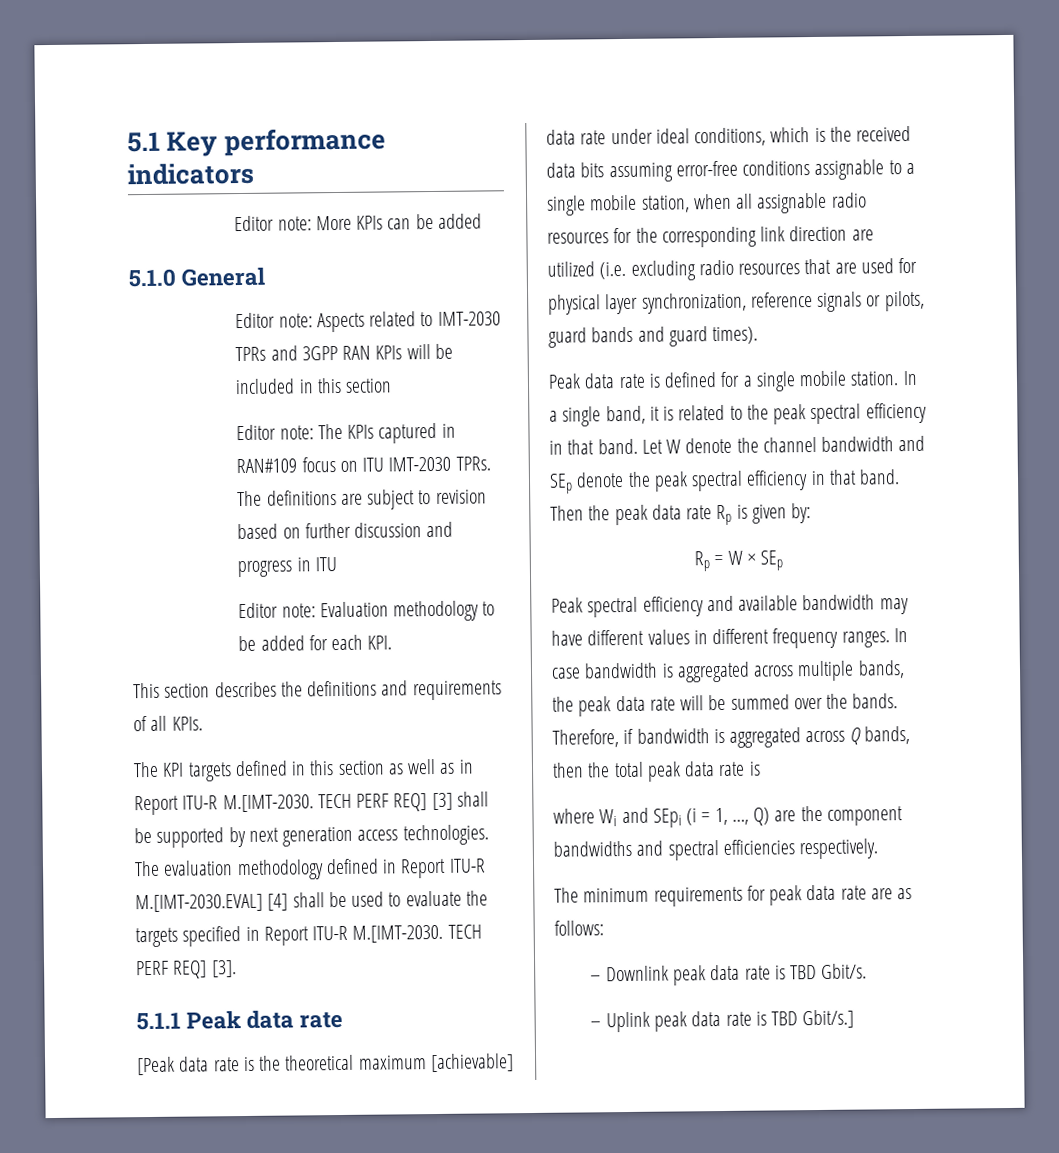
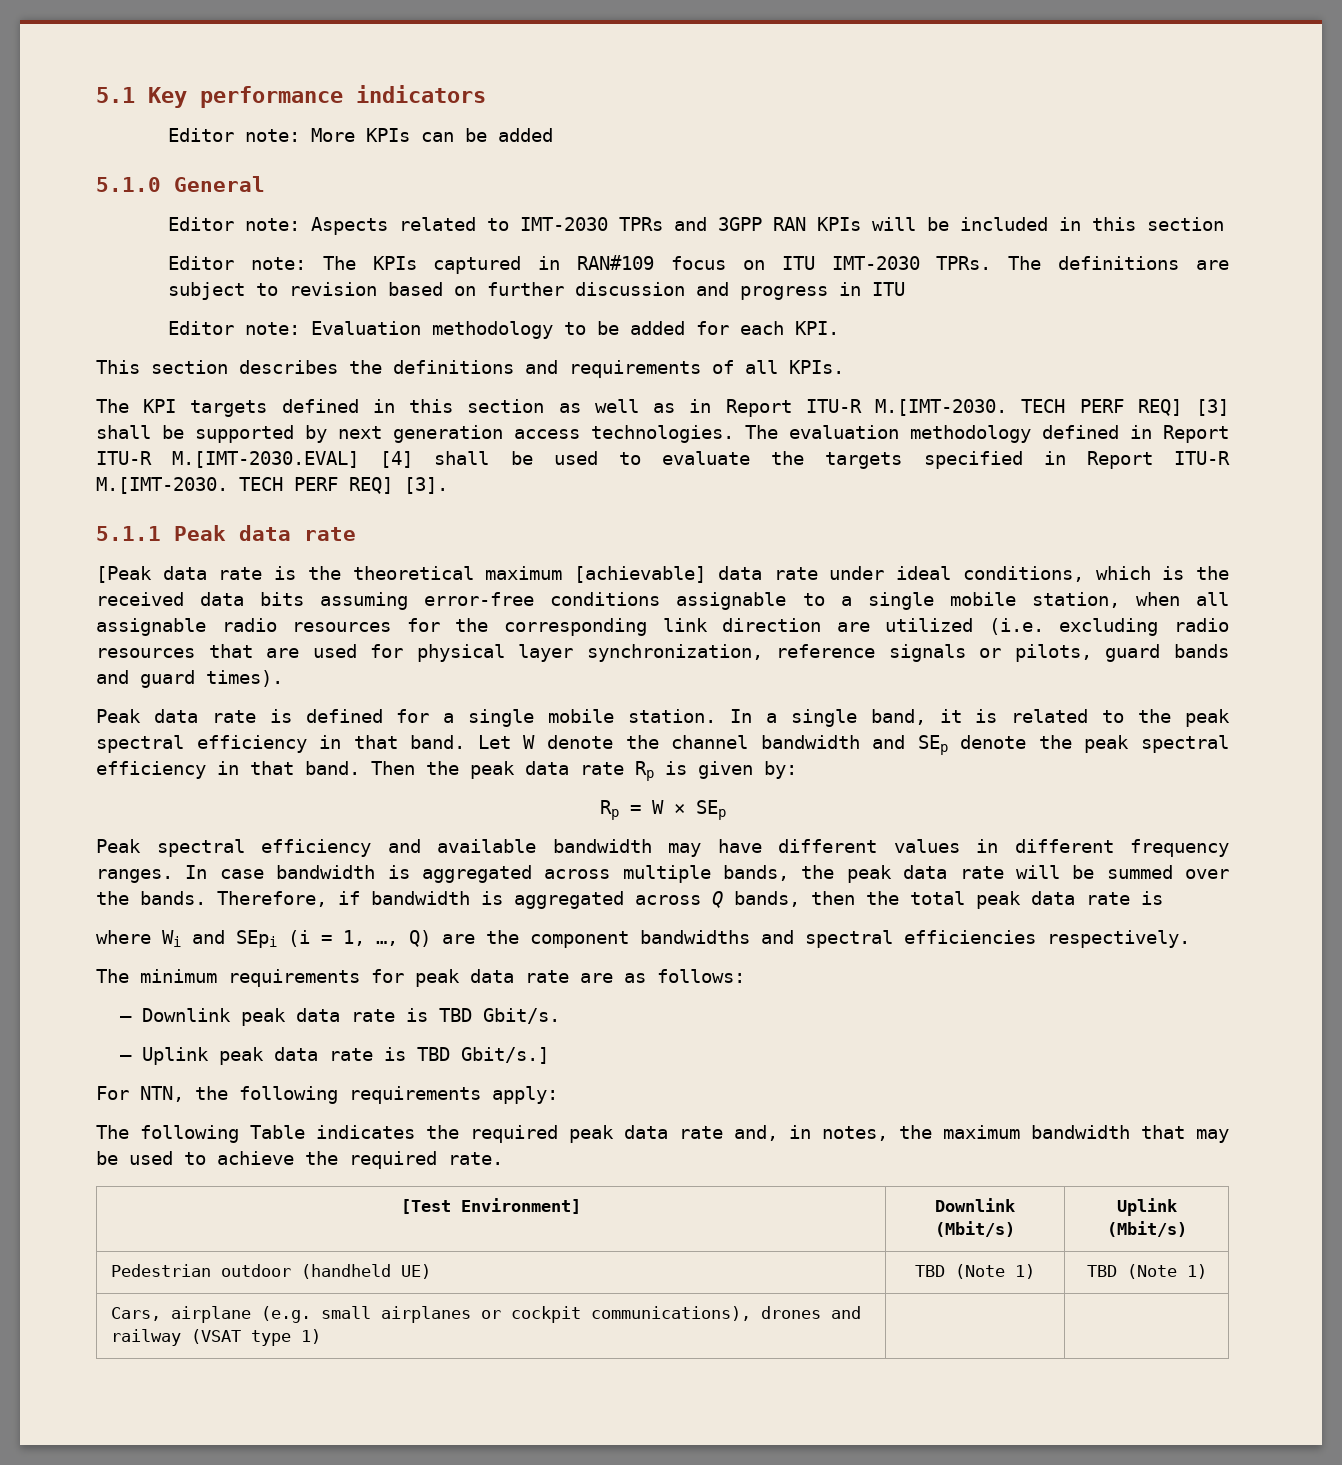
(855, 1019) none -> [96,1086,558,1104] [96,1125,1229,1143] [96,1151,503,1169] [401,1198,581,1214] [935,1198,1015,1212] [935,1221,1015,1237] [1116,1198,1177,1216] [1106,1221,1187,1237] [111,1264,432,1279] [915,1264,1035,1279] [1086,1264,1207,1279] [111,1306,862,1323] [111,1329,322,1346] // For NTN, the following requirements apply: // The following Table indicates the required peak data rate and, in notes, the maximum bandwidth that may be used to achieve the required rate. // [Test Environment] | Downlink (Mbit/s) | Uplink (Mbit/s) // Pedestrian outdoor (handheld UE) | TBD (Note 1) | TBD (Note 1) // Cars, airplane (e.g. small airplanes or cockpit communications), drones and railway (VSAT type 1) | |

